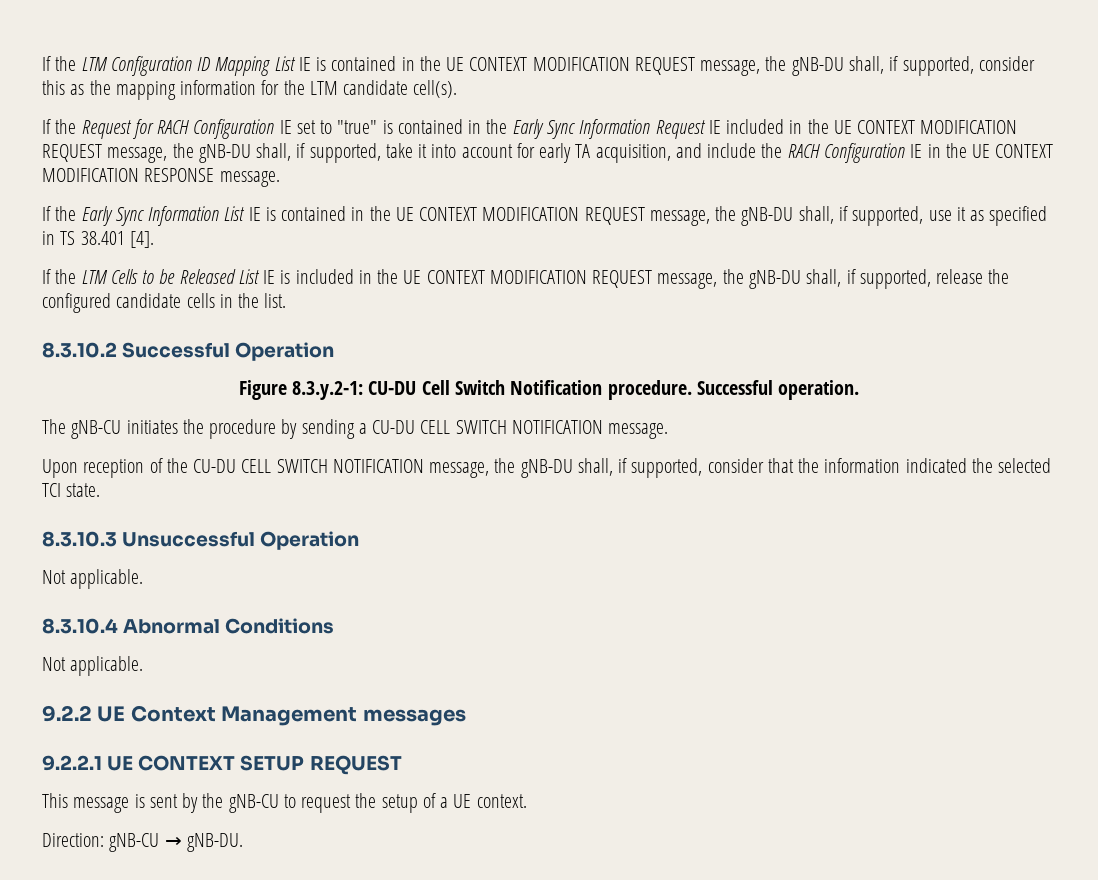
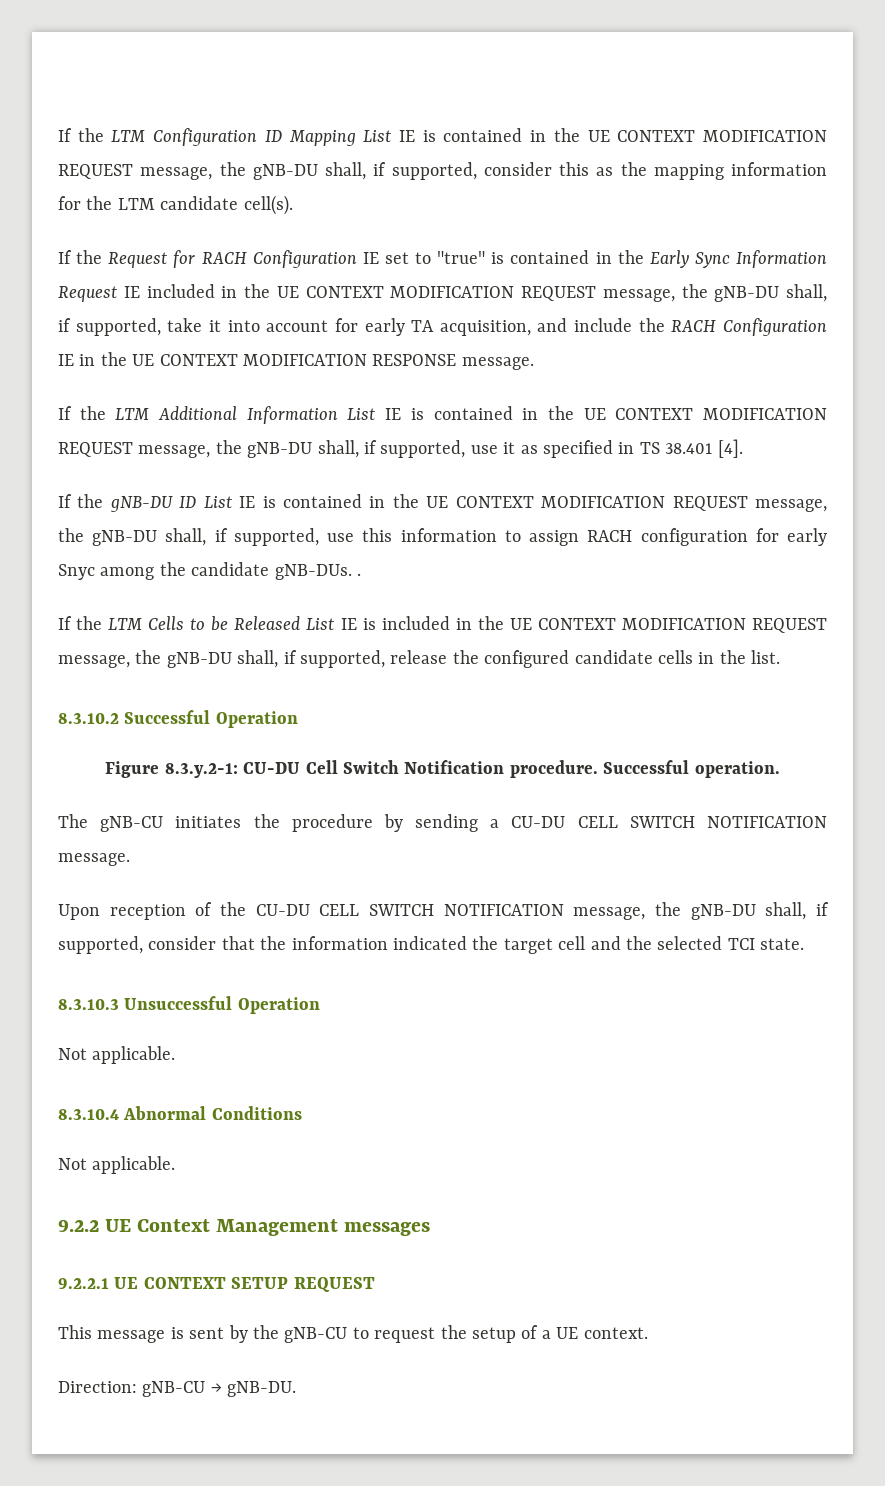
[81,206,144,226] Early Sync -> [115,406,238,420] LTM Additional
(154, 239) none -> [58,494,827,512] [58,528,828,546] [58,562,361,580] // If the gNB-DU ID List IE is contained in the UE CONTEXT MODIFICATION REQUEST message, the gNB-DU shall, if supported, use this information to assign RACH configuration for early Snyc among the candidate gNB-DUs. .
(994, 465) none -> [503,936,652,954] target cell and the

